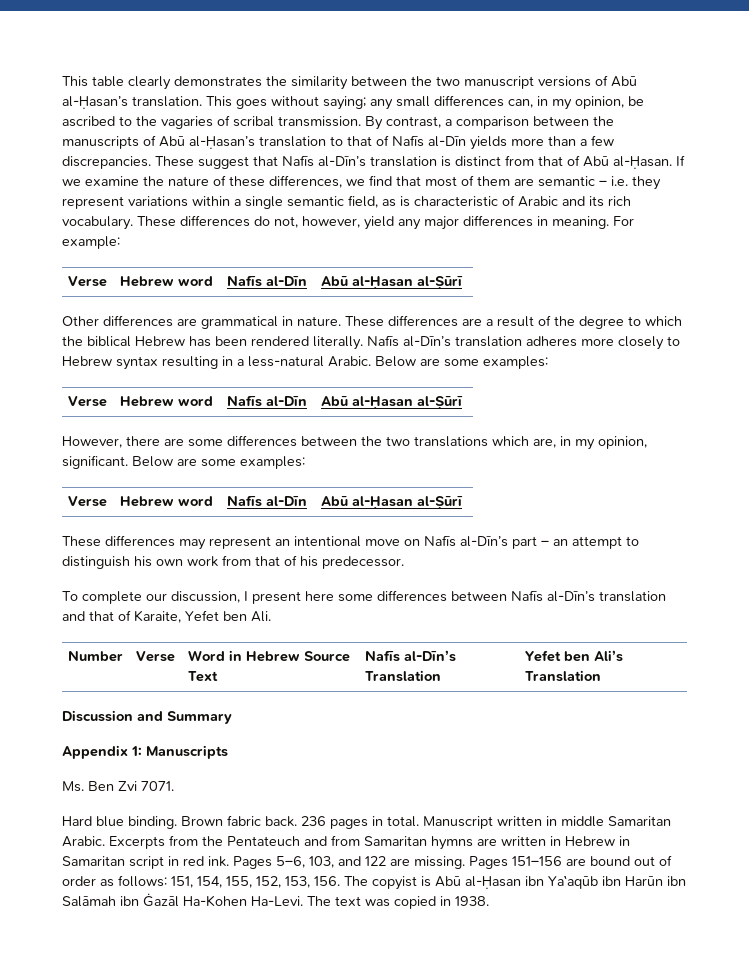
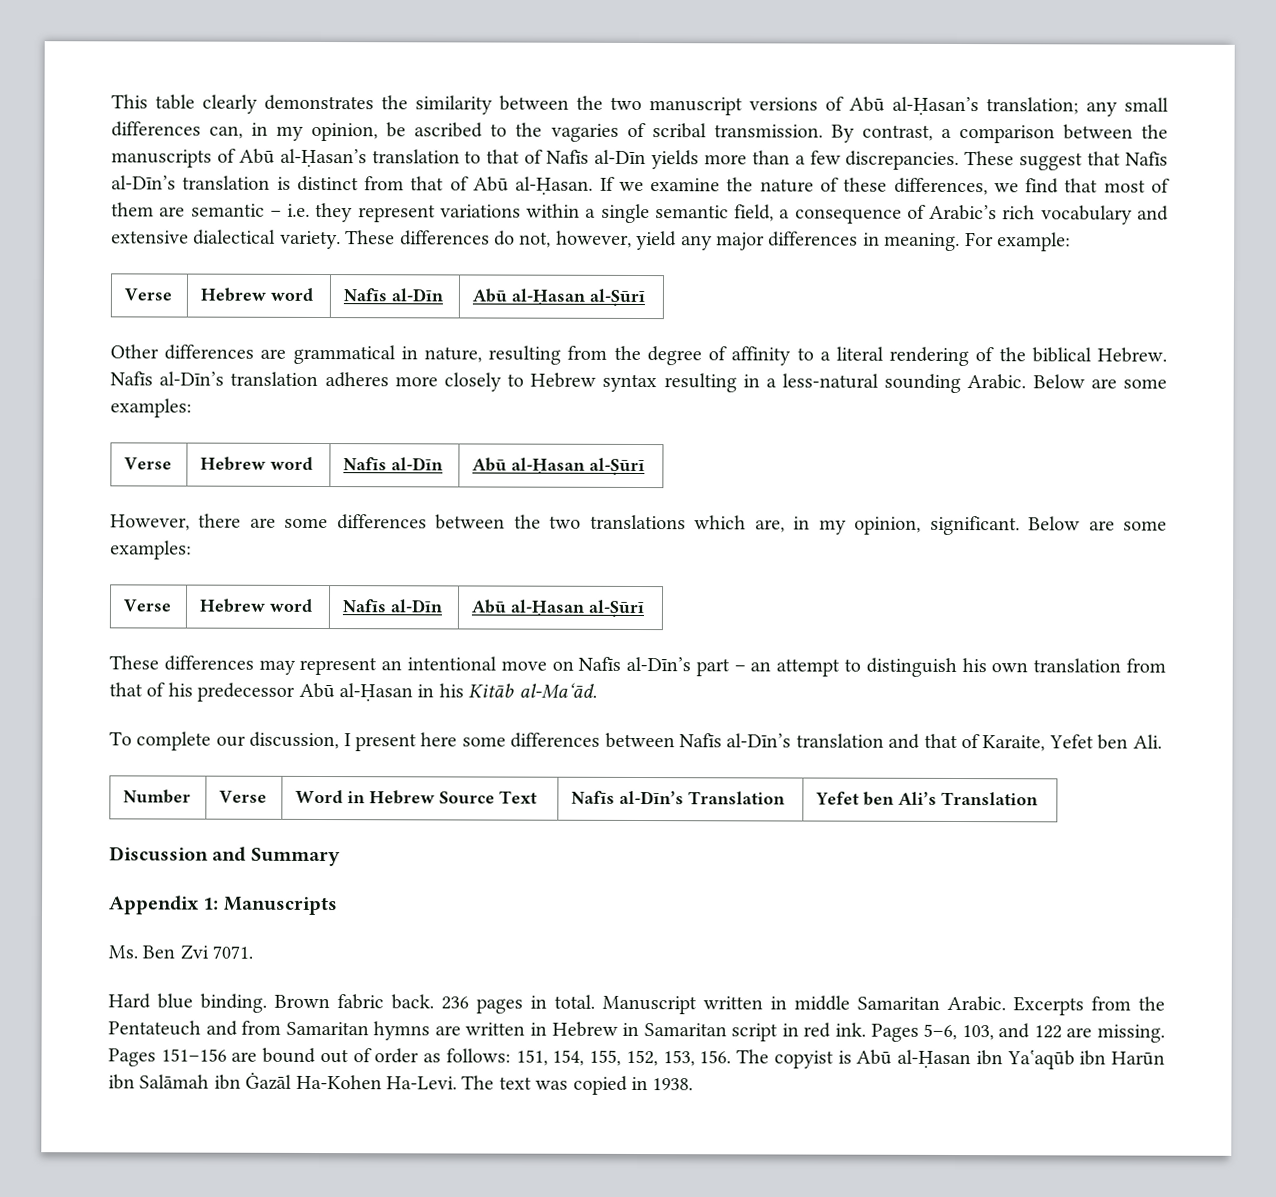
[132,96,366,110] translation. This goes without saying; -> [986,97,1079,115] translation;
[382,195,631,207] [62,216,133,230] as is characteristic of Arabic and its rich vocabulary. -> [779,204,1170,225] [111,229,341,250] a consequence of Arabic’s rich vocabulary and extensive dialectical variety.
[297,315,682,329] [62,336,363,350] nature. These differences are a result of the degree to which the biblical Hebrew has been rendered literally. -> [424,345,1167,367] nature, resulting from the degree of affinity to a literal rendering of the biblical Hebrew.
(324, 361) none -> [884,373,962,394] sounding
[187,556,218,567] work -> [1033,658,1122,673] translation
[322,556,404,569] predecessor. -> [197,682,597,703] predecessor Abū al-Ḥasan in his Kitāb al-Ma‘ād.

